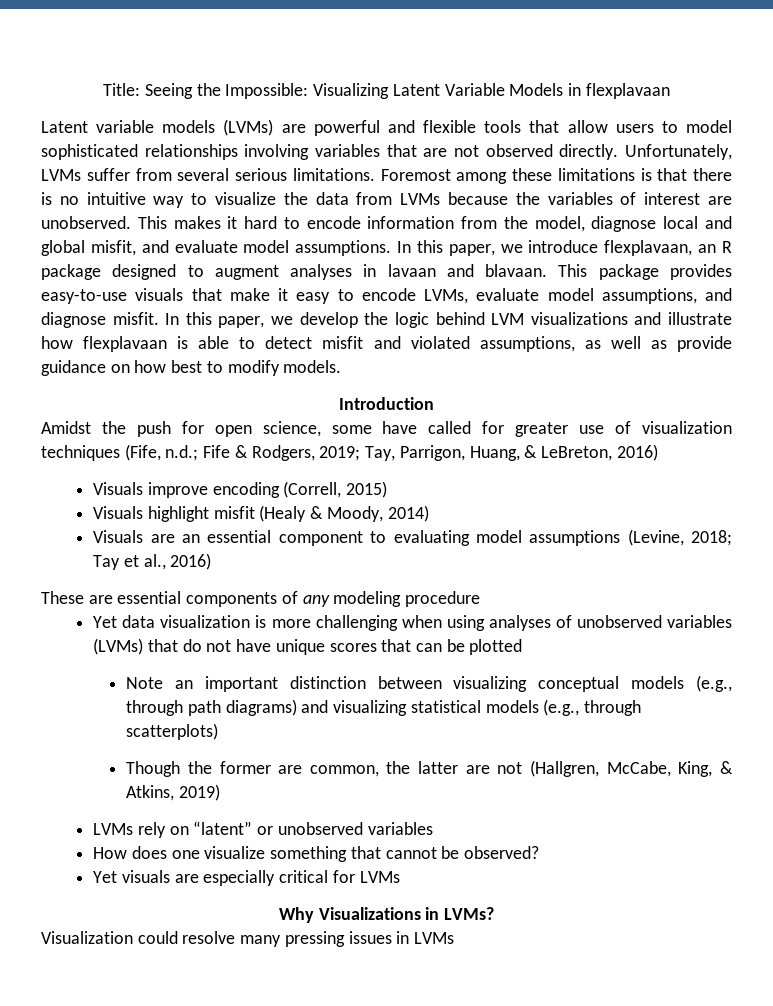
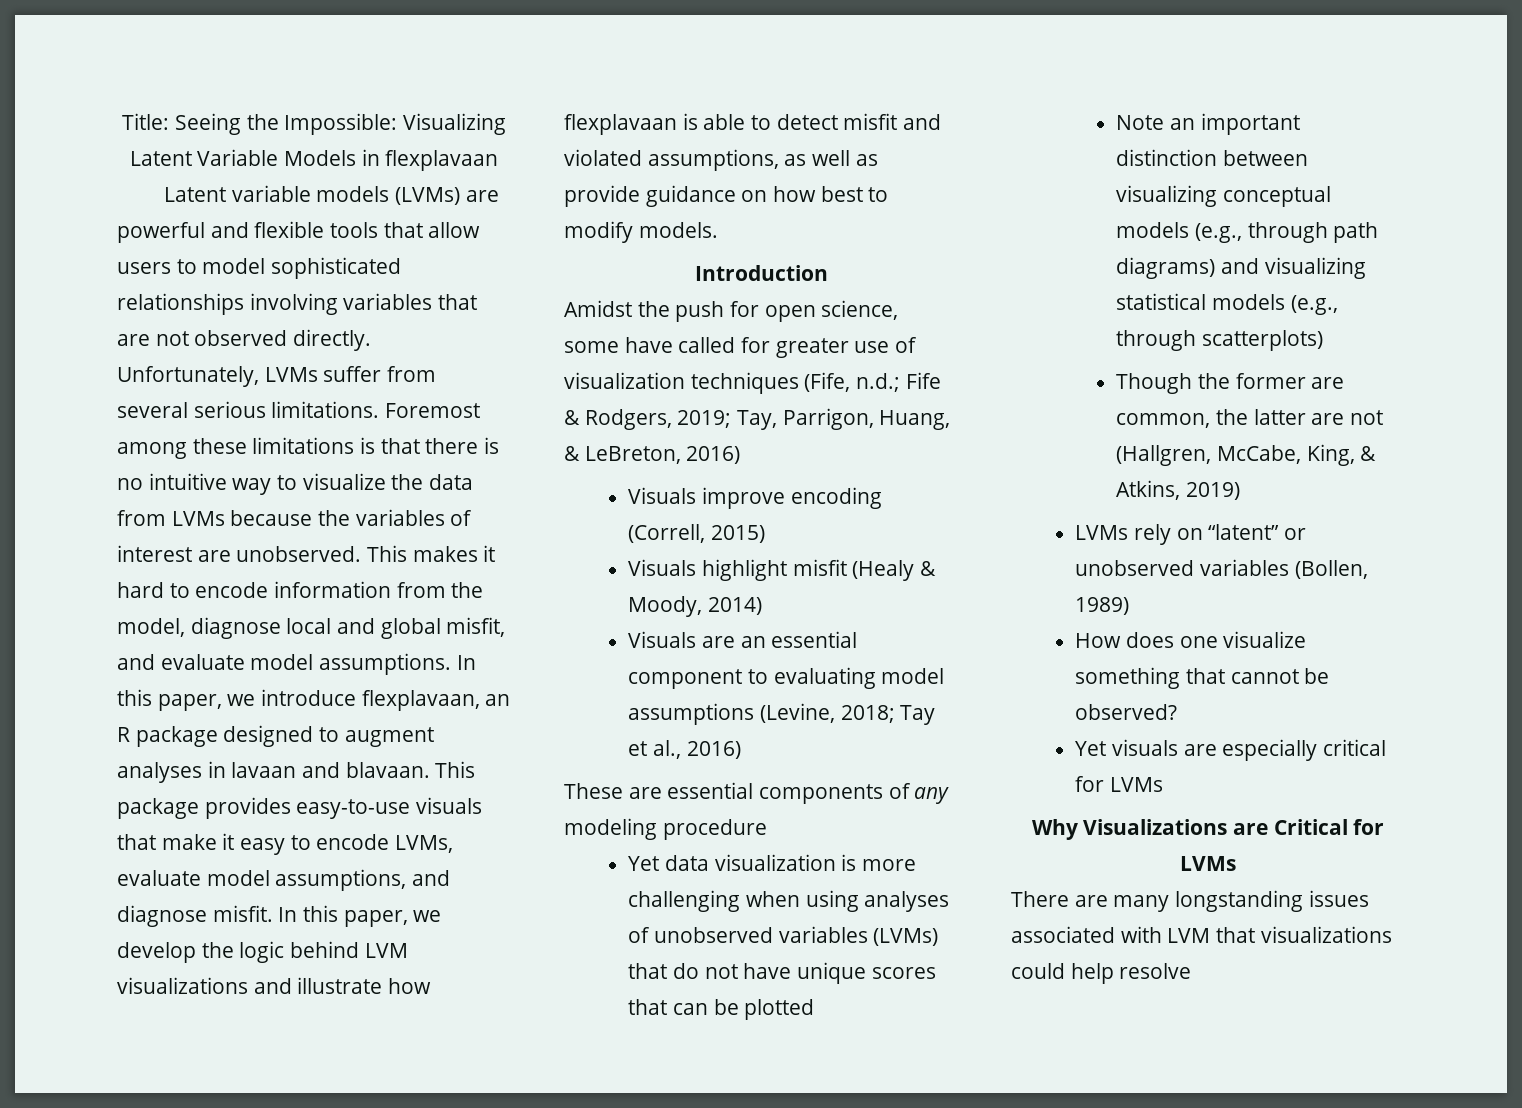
(433, 828) none -> [1294,560,1368,579] [1075,597,1130,615] (Bollen, 1989)
[425,907,495,920] [41,931,455,947] in LVMs? // Visualization could resolve many pressing issues in LVMs -> [1233,819,1385,835] [1180,856,1236,871] [1011,890,1369,912] [1011,926,1392,943] [1011,963,1192,984] are Critical for LVMs // There are many longstanding issues associated with LVM that visualizations could help resolve

